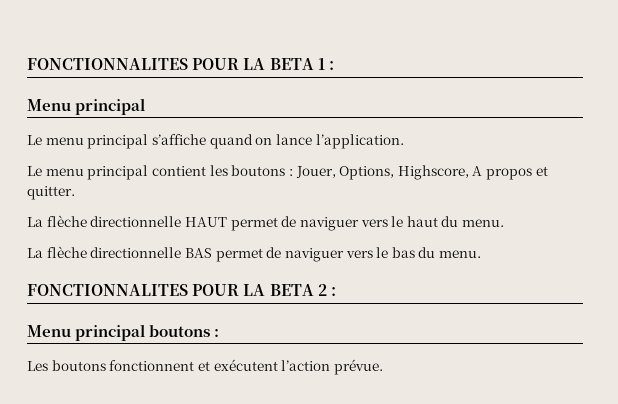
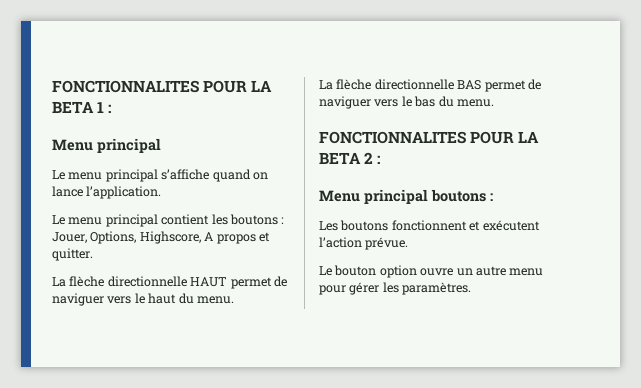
(383, 367) none -> [319,265,544,278] [319,282,472,295] // Le bouton option ouvre un autre menu pour gérer les paramètres.

